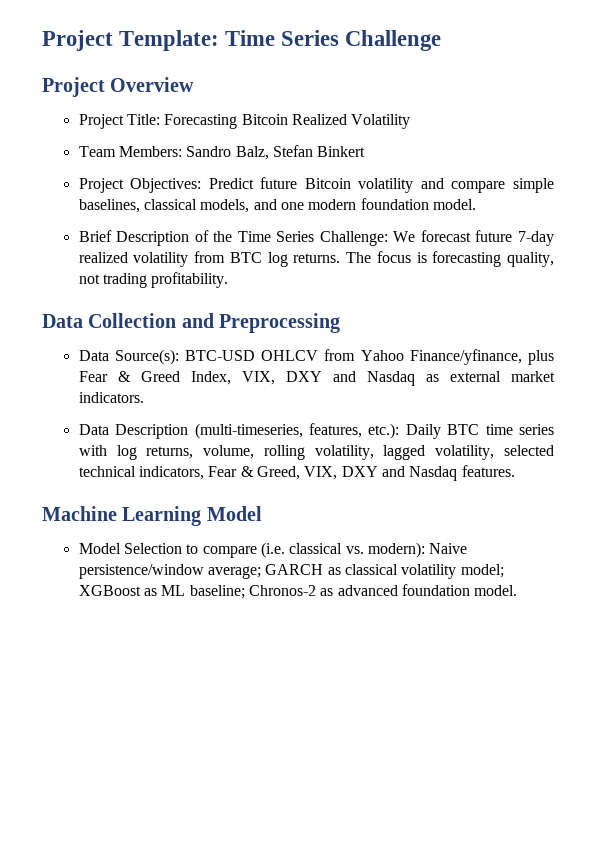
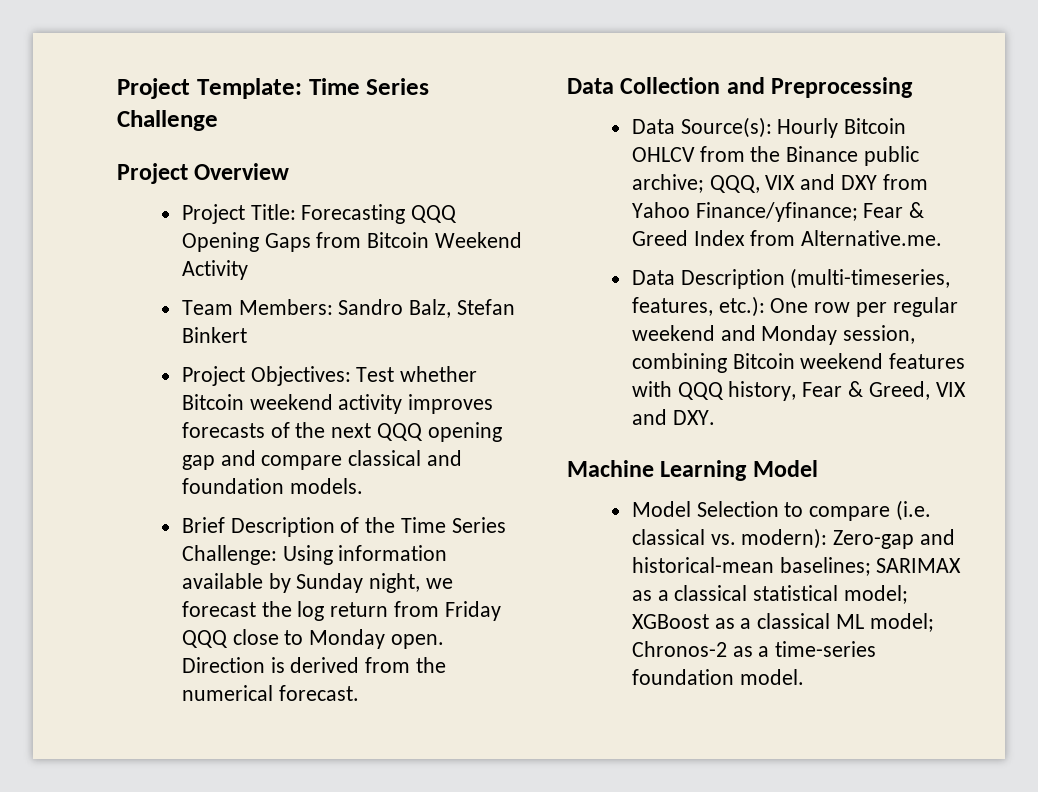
[241,114,411,129] Bitcoin Realized Volatility -> [411,205,458,223] [181,232,523,252] [181,260,248,280] QQQ Opening Gaps from Bitcoin Weekend Activity
[208,177,554,193] [78,198,477,213] Predict future Bitcoin volatility and compare simple baselines, classical models, and one modern foundation model. -> [356,366,478,382] [181,394,494,414] [181,422,502,442] [181,450,463,470] [181,478,363,494] Test whether Bitcoin weekend activity improves forecasts of the next QQQ opening gap and compare classical and foundation models.
[393,230,555,246] [78,251,555,267] [78,272,229,288] We forecast future 7-day realized volatility from BTC log returns. The focus is forecasting quality, not trading profitability. -> [282,545,448,565] [181,573,454,593] [181,601,501,621] [181,629,445,649] [181,657,447,673] [181,685,359,701] Using information available by Sunday night, we forecast the log return from Friday QQQ close to Monday open. Direction is derived from the numerical forecast.
[185,349,554,365] [78,371,556,386] [78,392,144,403] BTC-USD OHLCV from Yahoo Finance/yfinance, plus Fear & Greed Index, VIX, DXY and Nasdaq as external market indicators. -> [777,118,907,138] [631,146,920,166] [631,174,928,193] [631,202,925,222] [631,230,943,246] Hourly Bitcoin OHLCV from the Binance public archive; QQQ, VIX and DXY from Yahoo Finance/yfinance; Fear & Greed Index from Alternative.me.
[405,424,554,439] [78,445,554,460] [78,465,515,481] Daily BTC time series with log returns, volume, rolling volatility, lagged volatility, selected technical indicators, Fear & Greed, VIX, DXY and Nasdaq features. -> [770,297,958,317] [631,325,916,345] [631,353,966,373] [631,381,966,401] [631,409,715,425] One row per regular weekend and Monday session, combining Bitcoin weekend features with QQQ history, Fear & Greed, VIX and DXY.
[429,543,468,554] [78,564,504,579] [78,585,398,599] Naive persistence/window average; GARCH as classical volatility model; XGBoost as ML baseline; Chronos-2 as advanced -> [833,529,956,549] [631,557,962,576] [631,585,909,604] [631,613,934,632] [631,641,877,657] Zero-gap and historical-mean baselines; SARIMAX as a classical statistical model; XGBoost as a classical ML model; Chronos-2 as a time-series

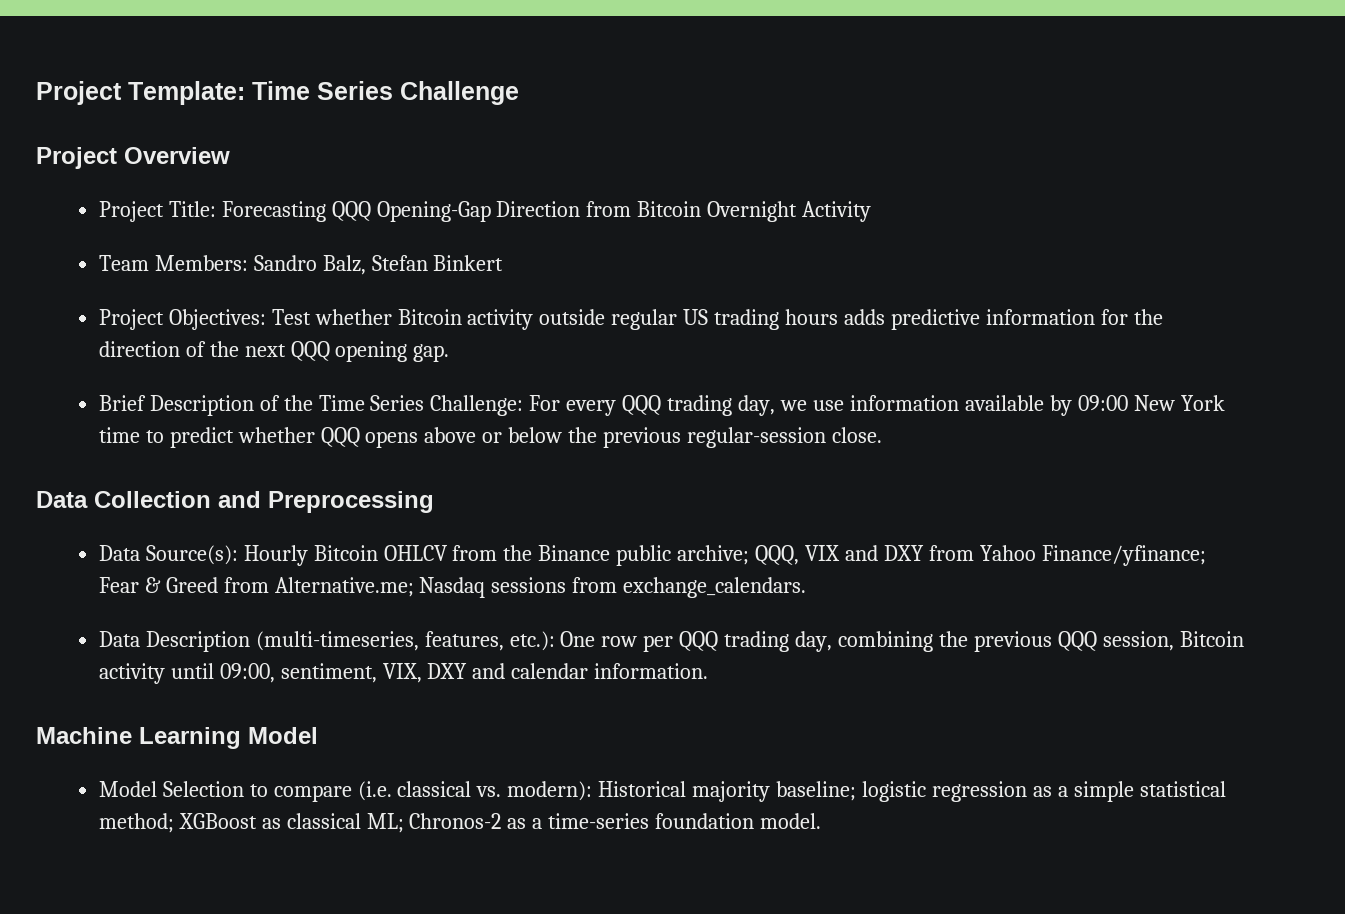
[181,232,311,252] Opening Gaps -> [376,201,581,222] Opening-Gap Direction
[435,232,523,248] Weekend -> [707,201,798,222] Overnight
[249,394,494,414] [181,422,265,438] weekend activity improves forecasts -> [467,309,1163,330] [98,341,180,357] activity outside regular US trading hours adds predictive information for the direction
[181,450,463,470] [181,478,363,494] gap and compare classical and foundation models. -> [413,344,450,362] gap.
[282,545,448,565] [181,573,454,593] [181,601,501,621] [181,629,445,649] [181,657,447,673] [181,685,359,701] Using information available by Sunday night, we forecast the log return from Friday QQQ close to Monday open. Direction is derived from the numerical forecast. -> [529,395,1225,416] [98,427,883,448] For every QQQ trading day, we use information available by 09:00 New York time to predict whether QQQ opens above or below the previous regular-session close.
[693,230,943,246] Index from Alternative.me. -> [223,577,807,598] from Alternative.me; Nasdaq sessions from exchange_calendars.
[892,297,958,317] [631,325,916,345] [631,353,966,373] [631,381,966,401] [631,409,715,425] regular weekend and Monday session, combining Bitcoin weekend features with QQQ history, Fear & Greed, VIX and DXY. -> [679,631,1244,652] [98,663,709,684] QQQ trading day, combining the previous QQQ session, Bitcoin activity until 09:00, sentiment, VIX, DXY and calendar information.
[833,529,956,549] [631,557,962,576] [631,585,909,604] [631,613,934,632] Zero-gap and historical-mean baselines; SARIMAX as a classical statistical model; XGBoost as a classical ML model; -> [598,781,1226,802] [98,813,404,833] Historical majority baseline; logistic regression as a simple statistical method; XGBoost as classical ML;

